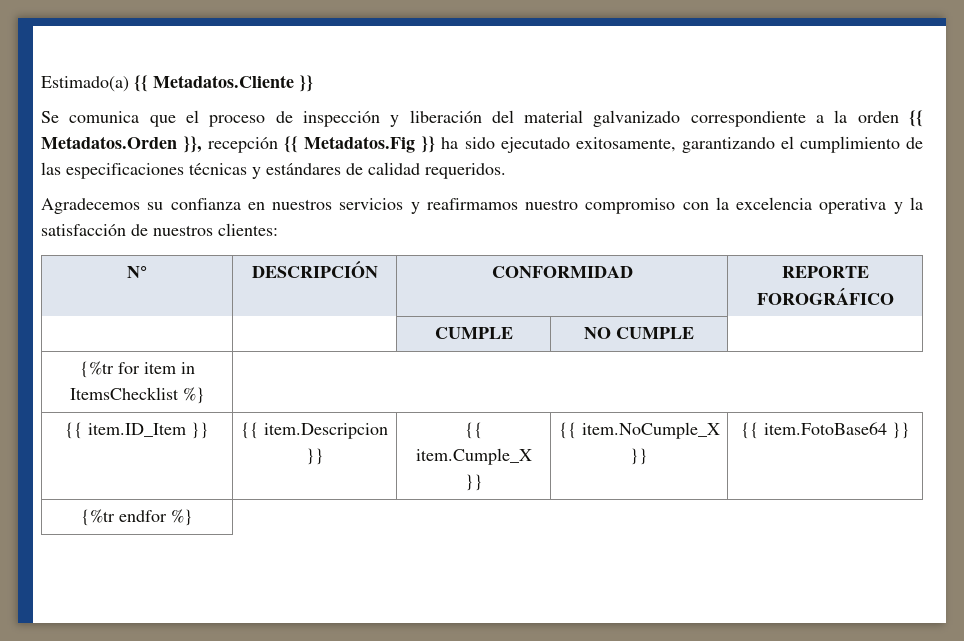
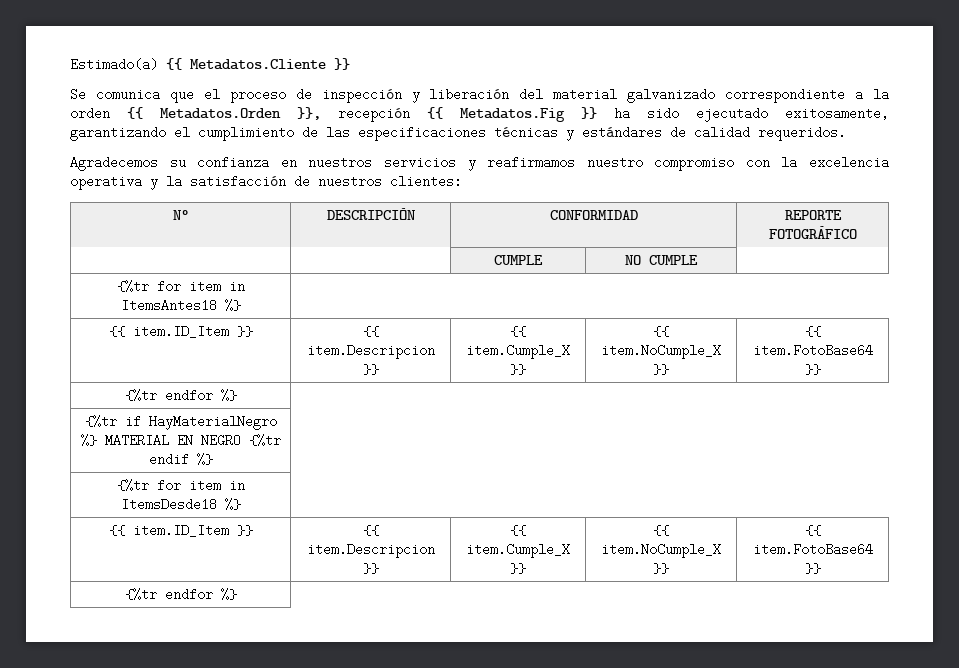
[756,287,894,305] FOROGRÁFICO -> [768,226,857,239] FOTOGRÁFICO
[69,387,179,400] ItemsChecklist -> [120,299,217,312] ItemsAntes18
(193, 517) none -> [84,415,277,430] [80,434,281,447] [148,453,213,466] [116,479,245,492] [120,498,241,511] [108,524,253,537] [362,525,379,536] [306,543,435,558] [362,563,379,574] [510,525,526,536] [466,543,570,558] [510,563,526,574] [653,525,669,536] [601,543,721,558] [653,563,669,574] [804,525,821,536] [752,543,873,556] [804,563,821,574] [124,588,237,601] // {%tr if HayMaterialNegro %} MATERIAL EN NEGRO {%tr endif %} // {%tr for item in ItemsDesde18 %} // {{ item.ID_Item }} | {{ item.Descripcion }} | {{ item.Cumple_X }} | {{ item.NoCumple_X }} | {{ item.FotoBase64 }} // {%tr endfor %}

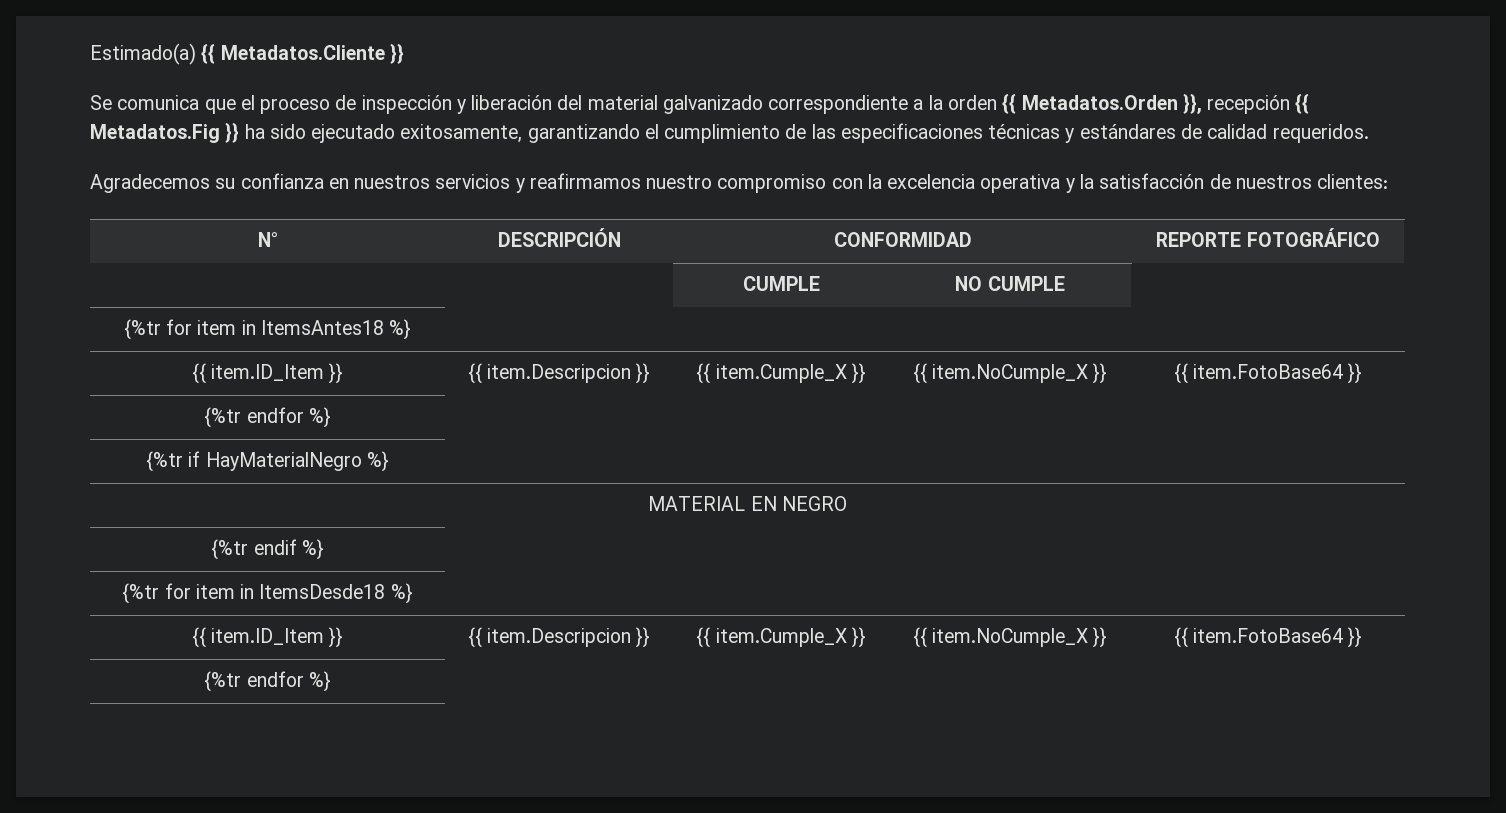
(97, 440) none -> (389, 461) //
(241, 440) none -> (847, 503) //

